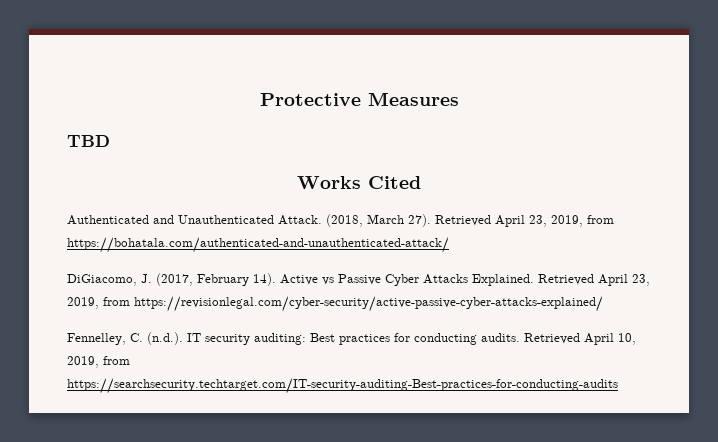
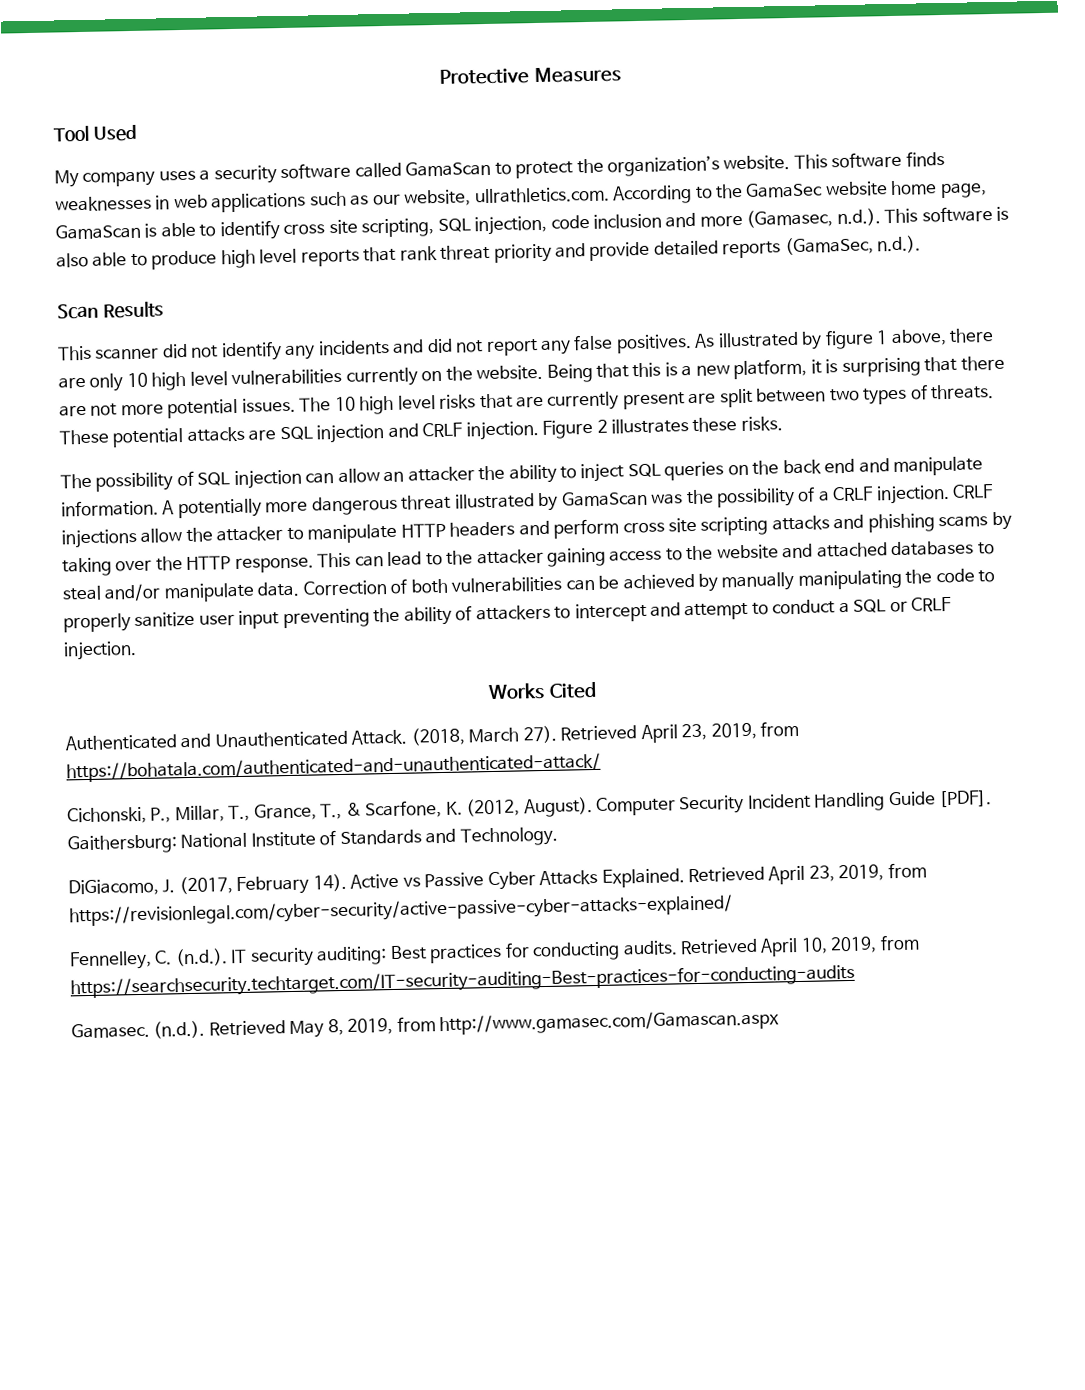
[67,135,110,147] TBD -> [53,124,137,142] [54,150,945,188] [55,180,987,213] [55,206,1010,241] [56,235,922,270] [57,301,164,320] [58,328,995,362] [58,355,1005,392] [59,384,995,419] [59,416,783,448] [60,456,984,492] [61,484,995,519] [61,511,1012,549] [62,540,995,577] [62,568,996,603] [63,596,953,633] [63,641,137,661] Tool Used // My company uses a security software called GamaScan to protect the organization’s website. This software finds weaknesses in web applications such as our website, ullrathletics.com. According to the GamaSec website home page, GamaScan is able to identify cross site scripting, SQL injection, code inclusion and more (Gamasec, n.d.). This software is also able to produce high level reports that rank threat priority and provide detailed reports (GamaSec, n.d.). // Scan Results // This scanner did not identify any incidents and did not report any false positives. As illustrated by figure 1 above, there are only 10 high level vulnerabilities currently on the website. Being that this is a new platform, it is surprising that there are not more potential issues. The 10 high level risks that are currently present are split between two types of threats. These potential attacks are SQL injection and CRLF injection. Figure 2 illustrates these risks. // The possibility of SQL injection can allow an attacker the ability to inject SQL queries on the back end and manipulate information. A potentially more dangerous threat illustrated by GamaScan was the possibility of a CRLF injection. CRLF injections allow the attacker to manipulate HTTP headers and perform cross site scripting attacks and phishing scams by taking over the HTTP response. This can lead to the attacker gaining access to the website and attached databases to steal and/or manipulate data. Correction of both vulnerabilities can be achieved by manually manipulating the code to properly sanitize user input preventing the ability of attackers to intercept and attempt to conduct a SQL or CRLF injection.
(449, 245) none -> [67,790,993,825] [67,826,558,855] // Cichonski, P., Millar, T., Grance, T., & Scarfone, K. (2012, August). Computer Security Incident Handling Guide [PDF]. Gaithersburg: National Institute of Standards and Technology.
(618, 386) none -> [71,1009,780,1039] // Gamasec. (n.d.). Retrieved May 8, 2019, from http://www.gamasec.com/Gamascan.aspx

